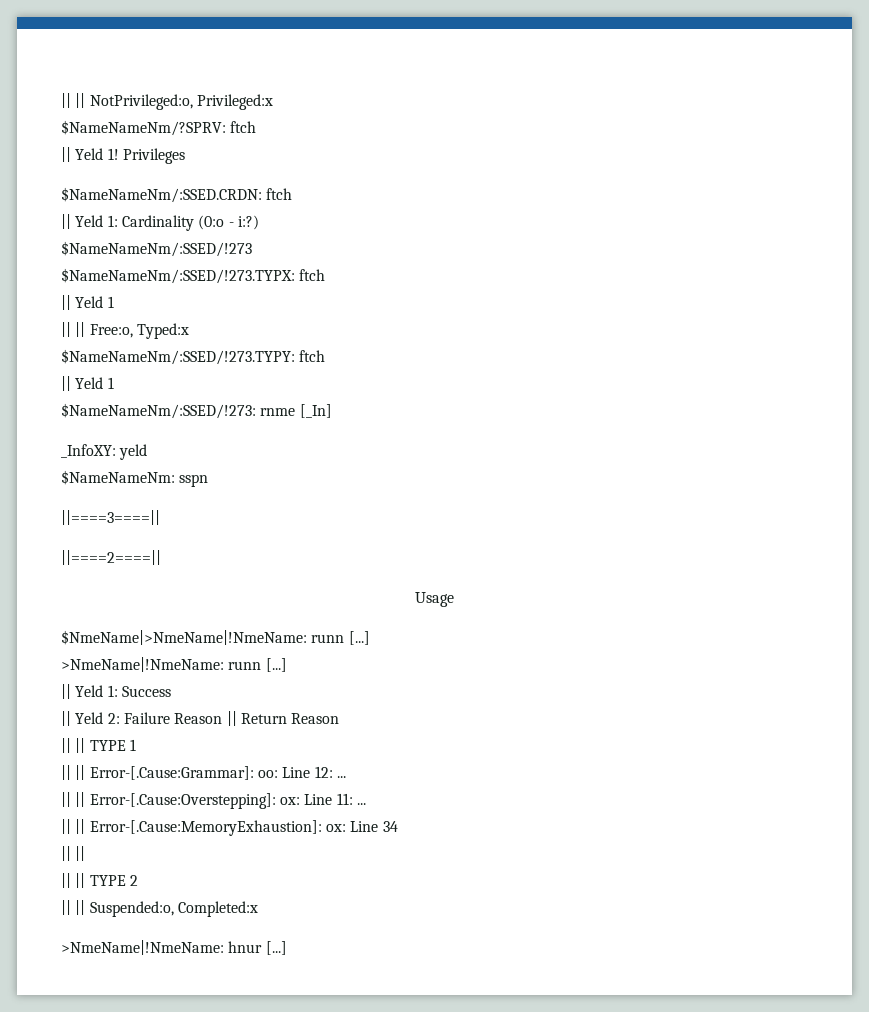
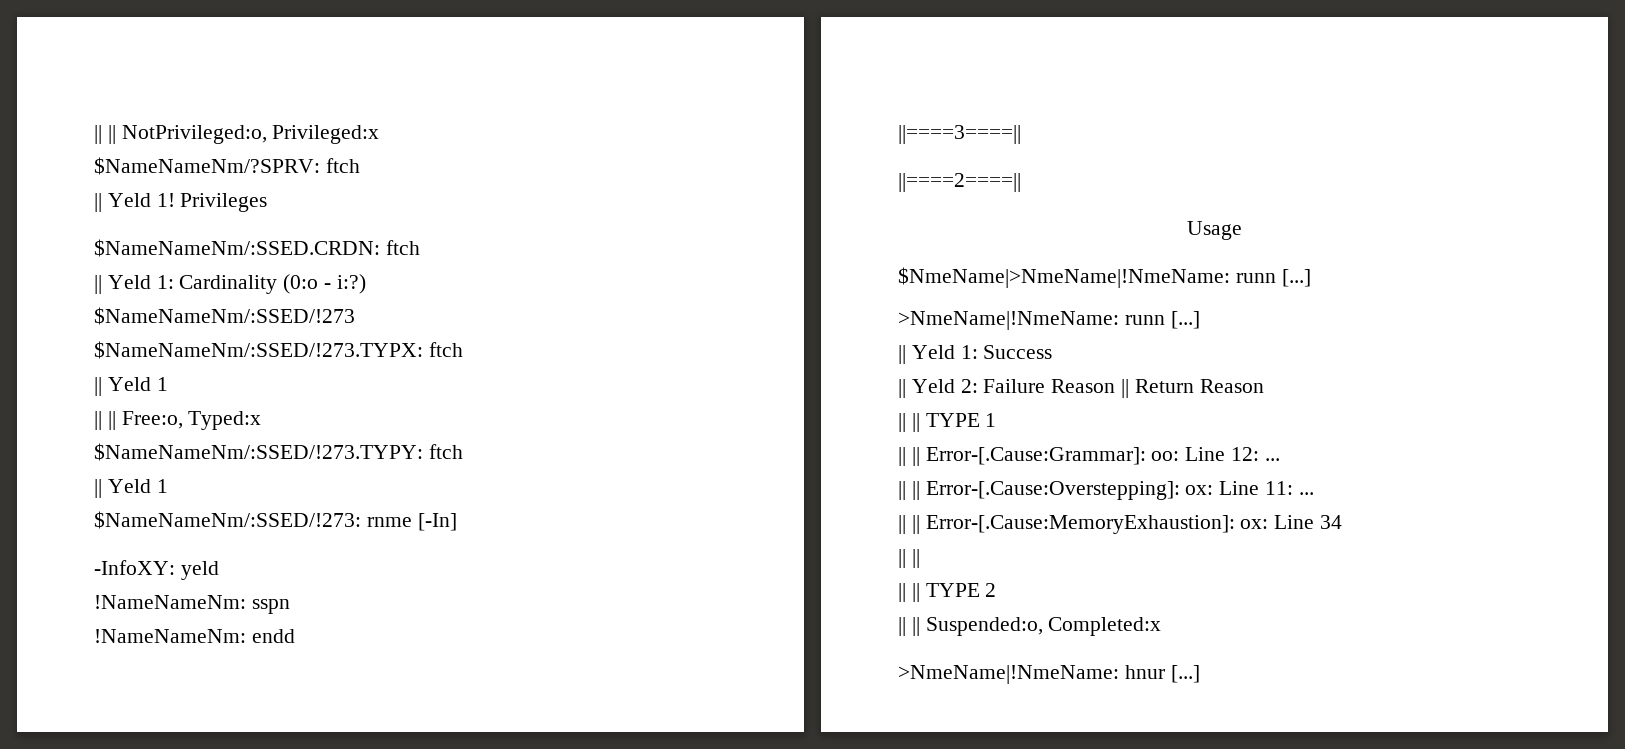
[299,404,332,418] [61,444,116,458] [_In] // _InfoXY: -> [417,513,457,531] [94,560,175,575] [-In] // -InfoXY:
[61,470,175,485] $NameNameNm: -> [94,595,246,609] !NameNameNm:
(209, 480) none -> [94,629,295,643] // !NameNameNm: endd

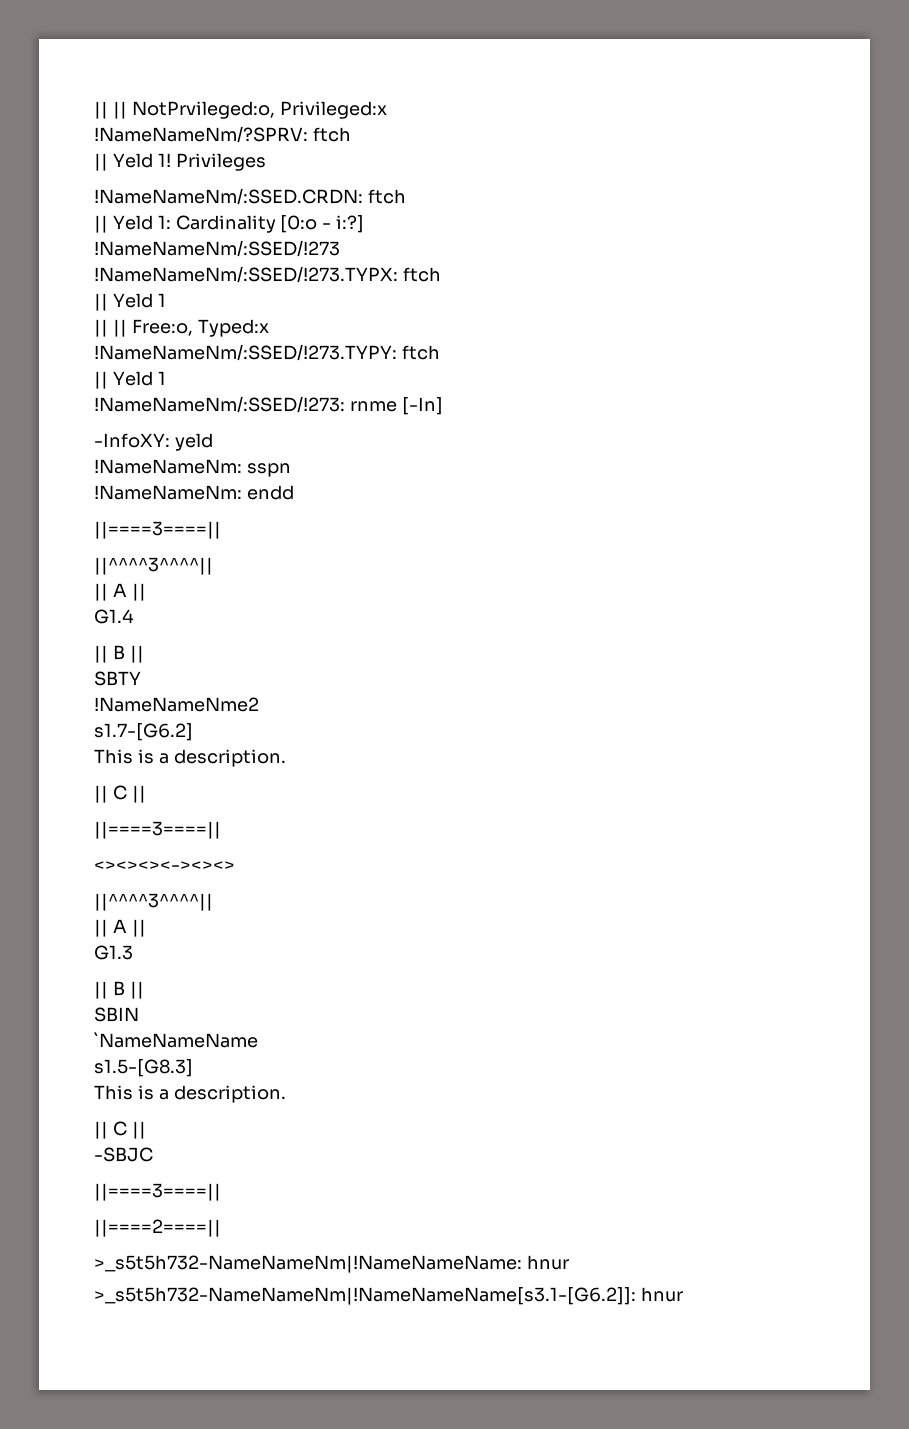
[94,125,267,144] || || NotPrivileged:o, -> [94,101,275,119] || || NotPrvileged:o,
[94,157,320,175] $NameNameNm/?SPRV: -> [94,126,308,143] !NameNameNm/?SPRV:
[94,239,380,257] $NameNameNm/:SSED.CRDN: -> [94,188,363,205] !NameNameNm/:SSED.CRDN:
[283,274,366,294] [94,307,355,325] [94,341,423,359] (0:o - i:?) // $NameNameNm/:SSED/!273 // $NameNameNm/:SSED/!273.TYPX: -> [280,215,365,233] [94,240,340,257] [94,266,398,283] [0:o - i:?] // !NameNameNm/:SSED/!273 // !NameNameNm/:SSED/!273.TYPX:
[94,443,463,461] [94,479,168,498] [94,511,361,529] $NameNameNm/:SSED/!273.TYPY: ftch // || Yeld 1 // $NameNameNm/:SSED/!273: -> [94,344,440,361] [94,371,166,389] [94,396,345,413] !NameNameNm/:SSED/!273.TYPY: ftch // || Yeld 1 // !NameNameNm/:SSED/!273:
[898,173,1021,192] [1187,221,1242,240] [898,267,1311,288] [898,311,1200,330] [898,345,1053,364] [898,379,1264,398] [898,413,997,432] [898,447,1280,466] [898,481,1314,500] [898,515,1343,534] [898,549,920,568] [898,583,997,602] [898,617,1162,636] [898,665,1200,684] ||====2====|| // Usage // $NmeName|>NmeName|!NmeName: runn [...] // >NmeName|!NmeName: runn [...] // || Yeld 1: Success // || Yeld 2: Failure Reason || Return Reason // || || TYPE 1 // || || Error-[.Cause:Grammar]: oo: Line 12: ... // || || Error-[.Cause:Overstepping]: ox: Line 11: ... // || || Error-[.Cause:MemoryExhaustion]: ox: Line 34 // || || // || || TYPE 2 // || || Suspended:o, Completed:x // >NmeName|!NmeName: hnur [...] -> [94,557,213,575] [94,583,146,601] [94,609,134,624] [94,645,144,663] [94,671,141,686] [94,697,259,712] [94,723,193,741] [94,749,286,767] [94,785,146,803] [94,821,221,839] [94,861,235,871] [94,893,213,911] [94,919,146,937] [94,945,133,960] [94,981,144,999] [94,1007,139,1022] [94,1032,258,1048] [94,1059,193,1077] [94,1085,286,1103] [94,1121,146,1139] [94,1147,153,1162] [94,1183,221,1201] [94,1219,221,1237] [94,1255,569,1273] [94,1287,683,1305] ||^^^^3^^^^|| // || A || // G1.4 // || B || // SBTY // !NameNameNme2 // s1.7-[G6.2] // This is a description. // || C || // ||====3====|| // <><><><-><><> // ||^^^^3^^^^|| // || A || // G1.3 // || B || // SBIN // `NameNameName // s1.5-[G8.3] // This is a description. // || C || // -SBJC // ||====3====|| // ||====2====|| // >_s5t5h732-NameNameNm|!NameNameName: hnur // >_s5t5h732-NameNameNm|!NameNameName[s3.1-[G6.2]]: hnur

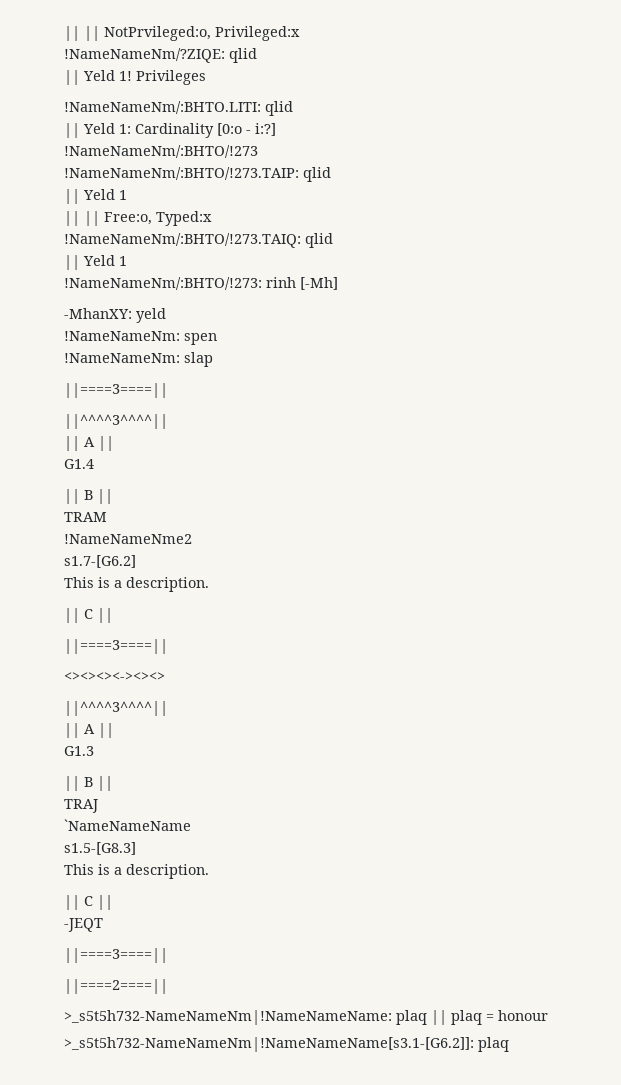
[94,126,351,143] !NameNameNm/?SPRV: ftch -> [64,48,257,63] !NameNameNm/?ZIQE: qlid
[94,188,406,205] !NameNameNm/:SSED.CRDN: ftch -> [64,101,293,116] !NameNameNm/:BHTO.LITI: qlid
[94,240,340,257] [94,266,441,283] !NameNameNm/:SSED/!273 // !NameNameNm/:SSED/!273.TYPX: ftch -> [64,145,258,158] [64,167,331,182] !NameNameNm/:BHTO/!273 // !NameNameNm/:BHTO/!273.TAIP: qlid
[94,344,440,361] [94,371,166,389] [94,396,443,415] [94,433,170,448] !NameNameNm/:SSED/!273.TYPY: ftch // || Yeld 1 // !NameNameNm/:SSED/!273: rnme [-In] // -InfoXY: -> [64,233,333,248] [64,255,127,270] [64,277,338,290] [64,308,132,319] !NameNameNm/:BHTO/!273.TAIQ: qlid // || Yeld 1 // !NameNameNm/:BHTO/!273: rinh [-Mh] // -MhanXY:
[246,463,291,477] [94,485,294,500] sspn // !NameNameNm: endd -> [184,333,217,345] [64,352,213,367] spen // !NameNameNm: slap
[94,671,141,686] SBTY -> [64,512,107,522] TRAM
[94,1007,139,1022] SBIN -> [64,799,98,813] TRAJ
[94,1147,153,1162] -SBJC -> [64,918,103,932] -JEQT
[526,1255,569,1270] hnur -> [396,1010,548,1025] plaq || plaq = honour
[640,1287,683,1302] hnur -> [478,1037,509,1052] plaq

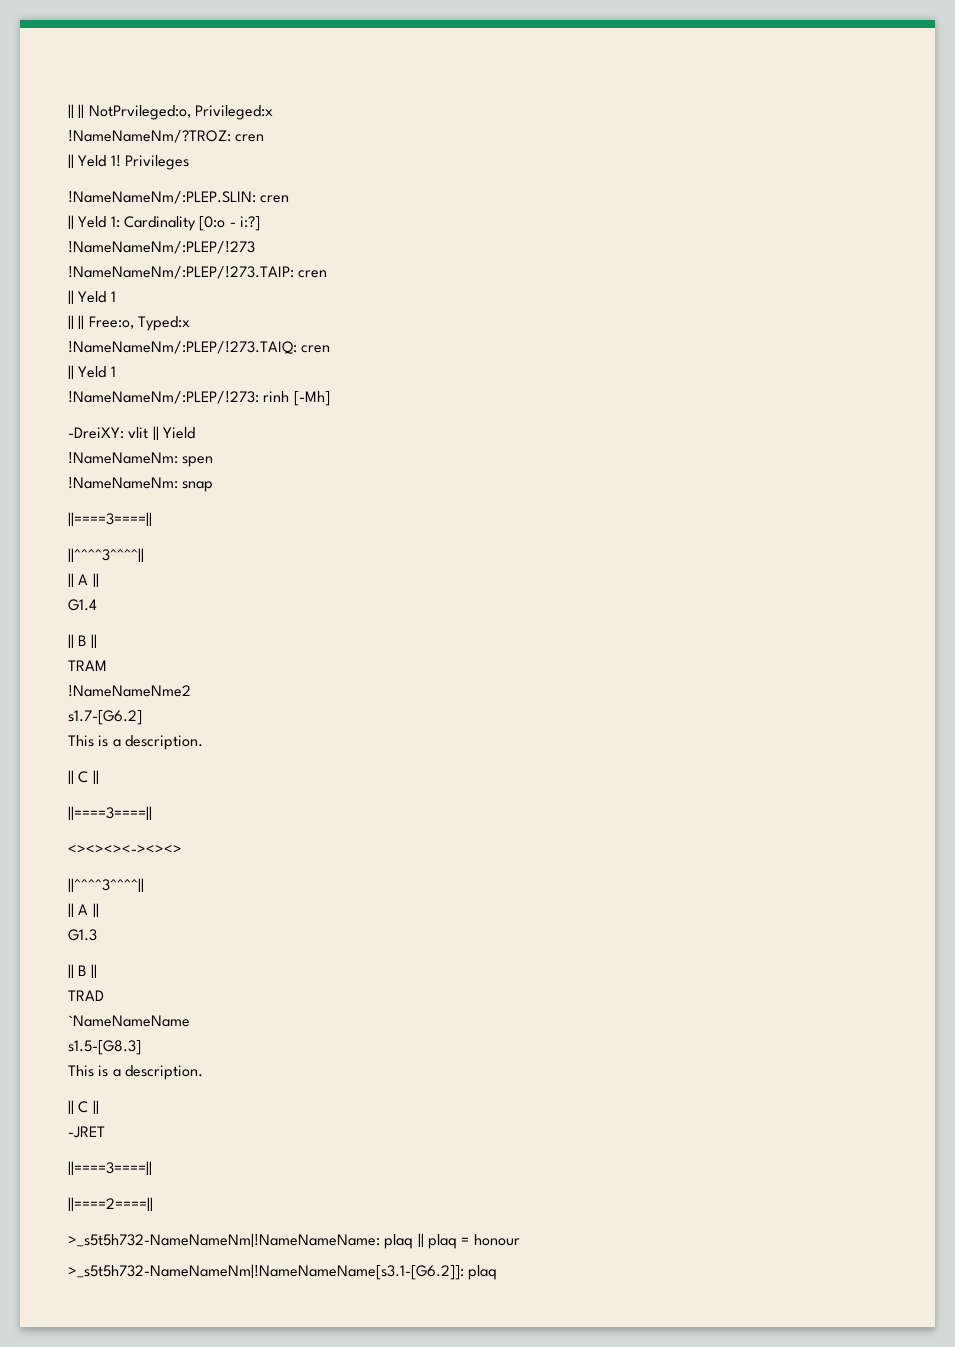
[64,48,257,63] !NameNameNm/?ZIQE: qlid -> [68,130,265,143] !NameNameNm/?TROZ: cren
[64,101,293,116] !NameNameNm/:BHTO.LITI: qlid -> [68,191,290,204] !NameNameNm/:PLEP.SLIN: cren
[64,145,258,158] [64,167,331,182] !NameNameNm/:BHTO/!273 // !NameNameNm/:BHTO/!273.TAIP: qlid -> [68,241,255,254] [68,266,328,279] !NameNameNm/:PLEP/!273 // !NameNameNm/:PLEP/!273.TAIP: cren
[64,233,333,248] [64,255,127,270] [64,277,262,290] !NameNameNm/:BHTO/!273.TAIQ: qlid // || Yeld 1 // !NameNameNm/:BHTO/!273: -> [68,341,331,354] [68,365,116,379] [68,391,259,404] !NameNameNm/:PLEP/!273.TAIQ: cren // || Yeld 1 // !NameNameNm/:PLEP/!273:
[64,308,166,323] -MhanXY: yeld -> [68,426,195,440] -DreiXY: vlit || Yield
[184,352,213,367] slap -> [182,481,214,492] snap
[64,799,98,813] TRAJ -> [68,990,104,1001] TRAD
[64,918,103,932] -JEQT -> [68,1126,105,1138] -JRET

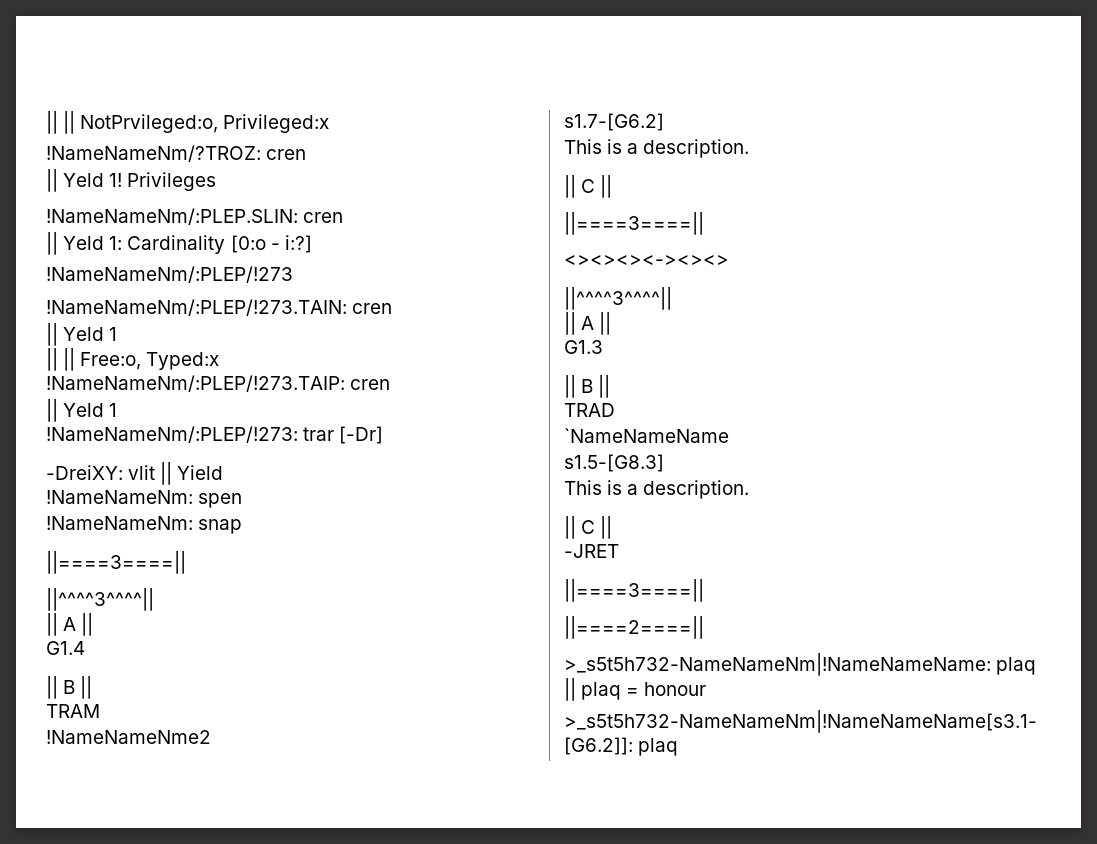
[68,266,294,279] !NameNameNm/:PLEP/!273.TAIP: -> [46,299,347,316] !NameNameNm/:PLEP/!273.TAIN:
[68,341,297,354] !NameNameNm/:PLEP/!273.TAIQ: -> [46,375,345,392] !NameNameNm/:PLEP/!273.TAIP:
[263,391,330,406] rinh [-Mh] -> [303,426,384,444] trar [-Dr]

